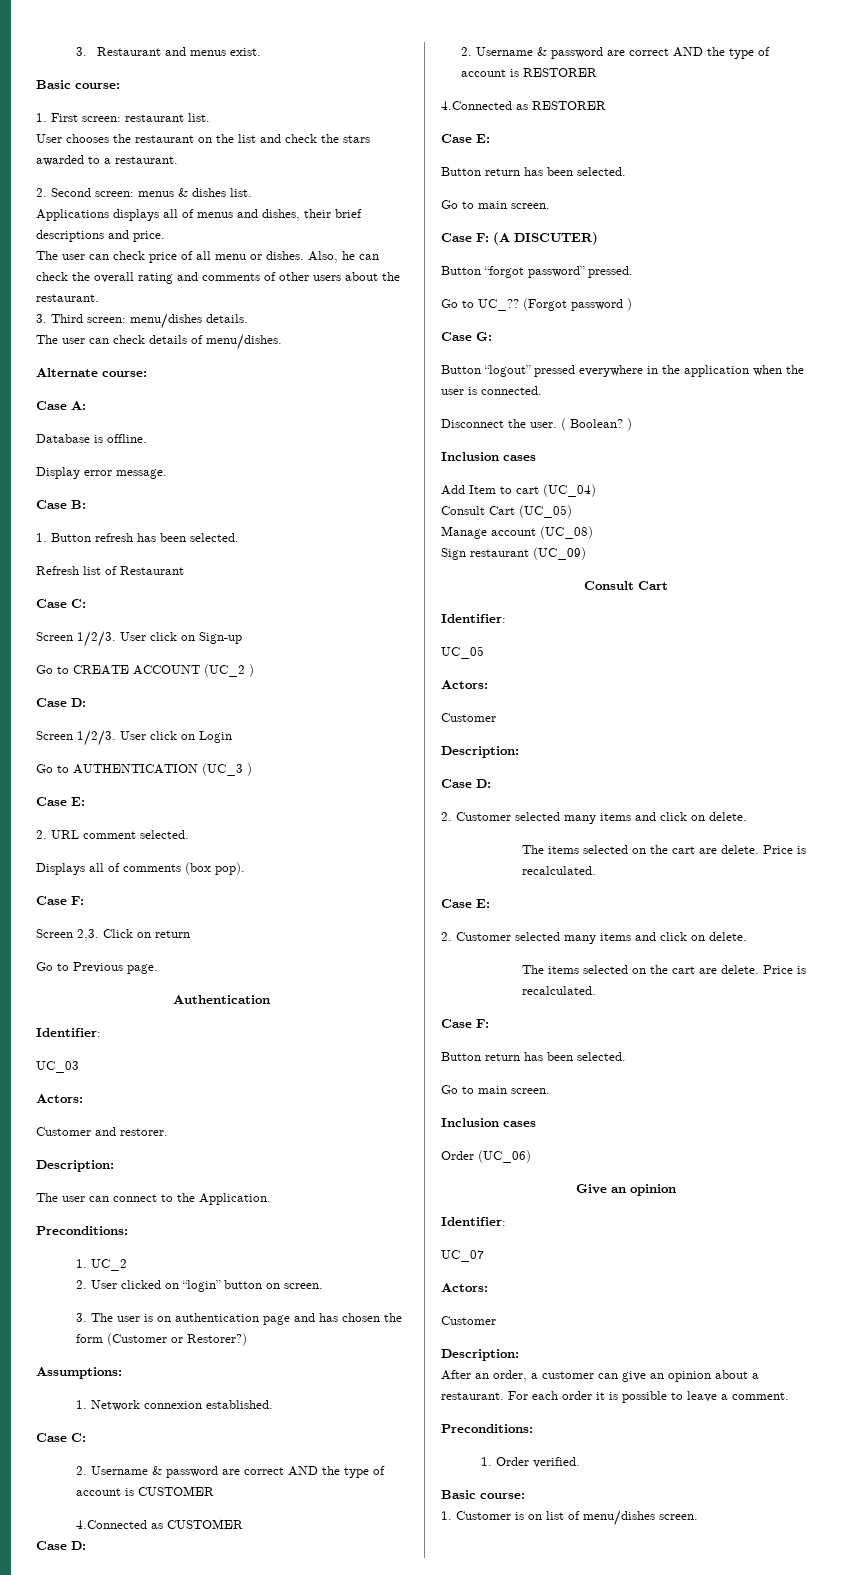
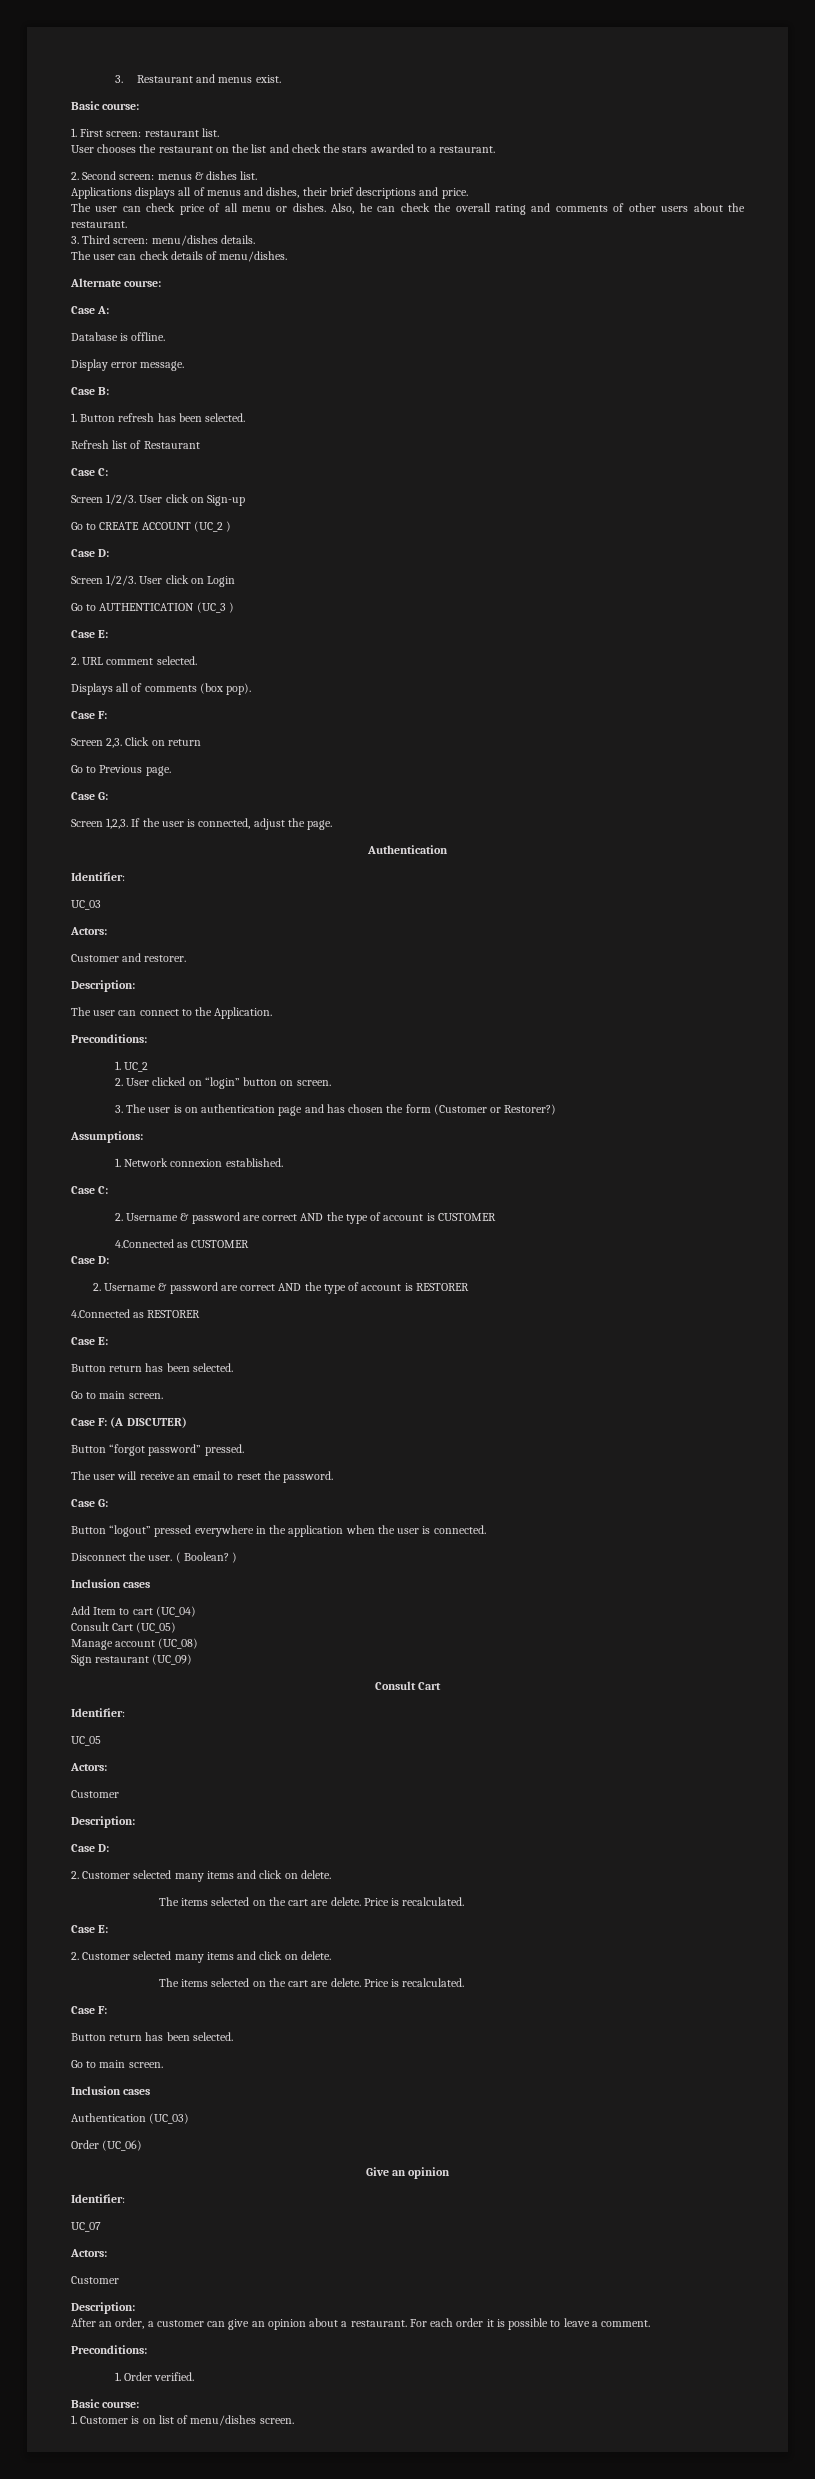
(158, 969) none -> [71,792,109,800] [71,818,333,830] // Case G: // Screen 1,2,3. If the user is connected, adjust the page.
[441,298,632,311] Go to UC_?? (Forgot password ) -> [71,1471,334,1483] The user will receive an email to reset the password.
(536, 1124) none -> [71,2113,190,2124] // Authentication (UC_03)

